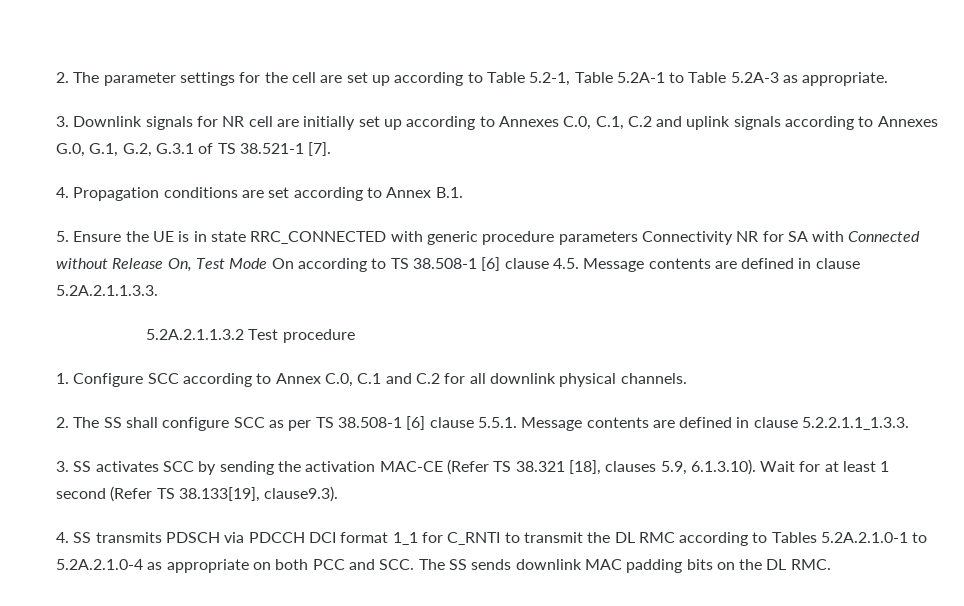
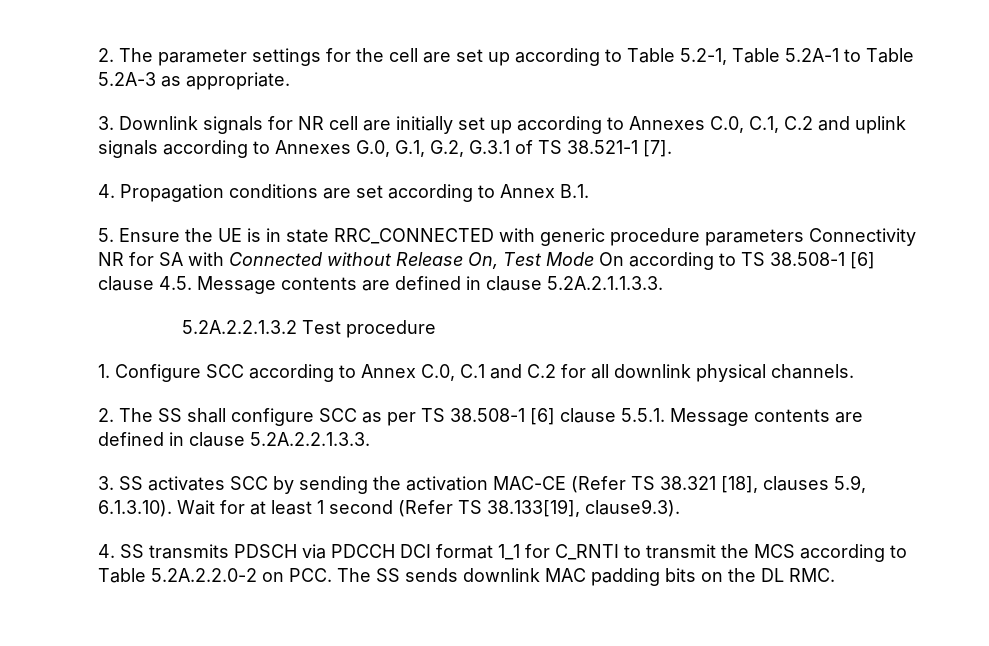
[146,329,245,340] 5.2A.2.1.1.3.2 -> [181,320,297,334] 5.2A.2.2.1.3.2
[802,417,910,430] 5.2.2.1.1_1.3.3. -> [249,432,370,446] 5.2A.2.2.1.3.3.
[614,532,928,546] [56,559,415,573] DL RMC according to Tables 5.2A.2.1.0-1 to 5.2A.2.1.0-4 as appropriate on both PCC and SCC. -> [753,544,907,562] [97,568,332,583] MCS according to Table 5.2A.2.2.0-2 on PCC.

